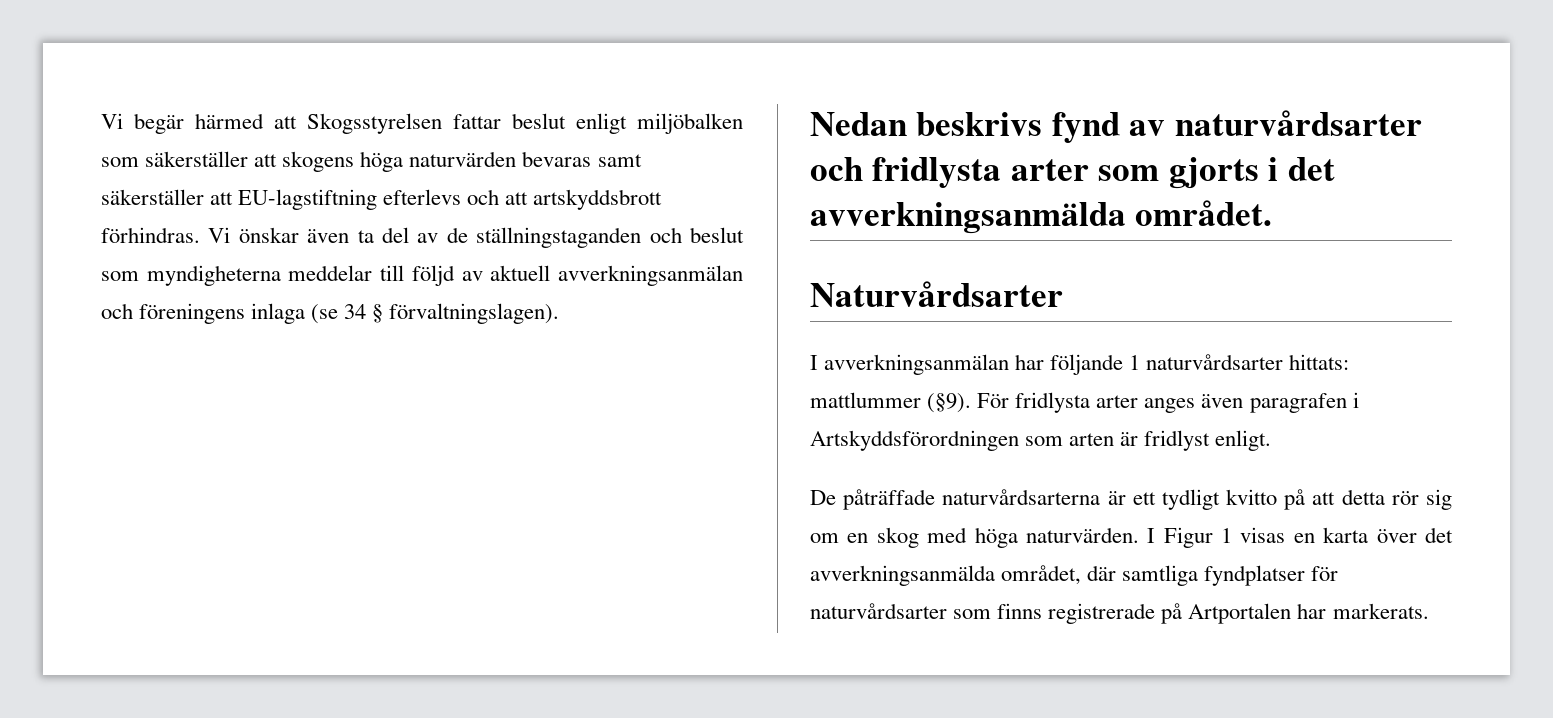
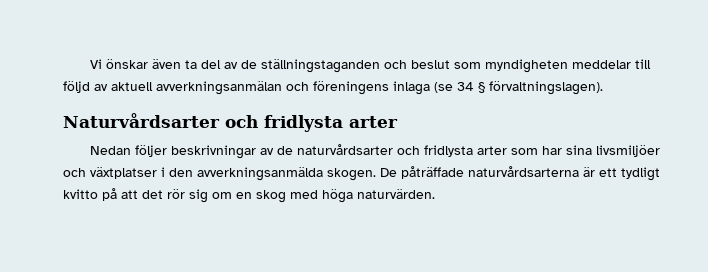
[101,113,743,134] [101,151,642,172] [101,189,663,210] [101,227,231,243] Vi begär härmed att Skogsstyrelsen fattar beslut enligt miljöbalken som säkerställer att skogens höga naturvärden bevaras samt säkerställer att EU-lagstiftning efterlevs och att artskyddsbrott förhindras. Vi -> [89,59,102,69] Vi
[146,265,281,286] myndigheterna -> [484,59,568,73] myndigheten
[810,112,1166,143] Nedan beskrivs fynd av -> [63,113,398,132] [89,145,293,159] Naturvårdsarter och fridlysta arter // Nedan följer beskrivningar av de
[1168,157,1335,189] [810,200,1273,234] [810,281,1063,307] [810,354,1350,375] [810,392,1359,413] [810,430,1272,451] gjorts i det avverkningsanmälda området. // Naturvårdsarter // I avverkningsanmälan har följande 1 naturvårdsarter hittats: mattlummer (§9). För fridlysta arter anges även paragrafen i Artskyddsförordningen som arten är fridlyst enligt. // -> [541,145,660,157] [63,167,376,181] har sina livsmiljöer och växtplatser i den avverkningsanmälda skogen.
[1341,489,1385,505] detta -> [142,190,163,199] det
[1147,527,1453,548] [810,565,1339,586] [810,603,1429,624] I Figur 1 visas en karta över det avverkningsanmälda området, där samtliga fyndplatser för naturvårdsarter som finns registrerade på Artportalen har markerats. -> (435, 194) none

